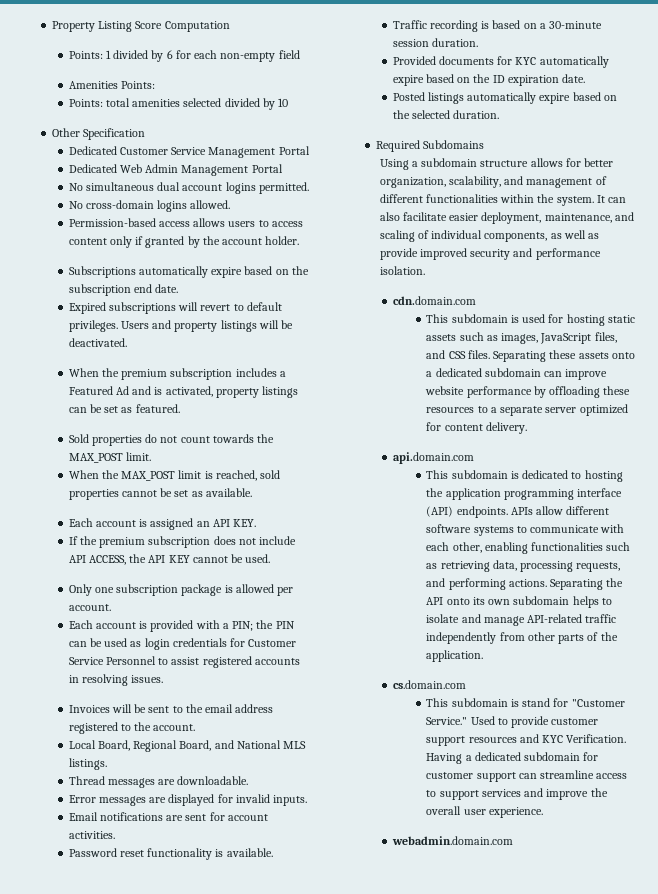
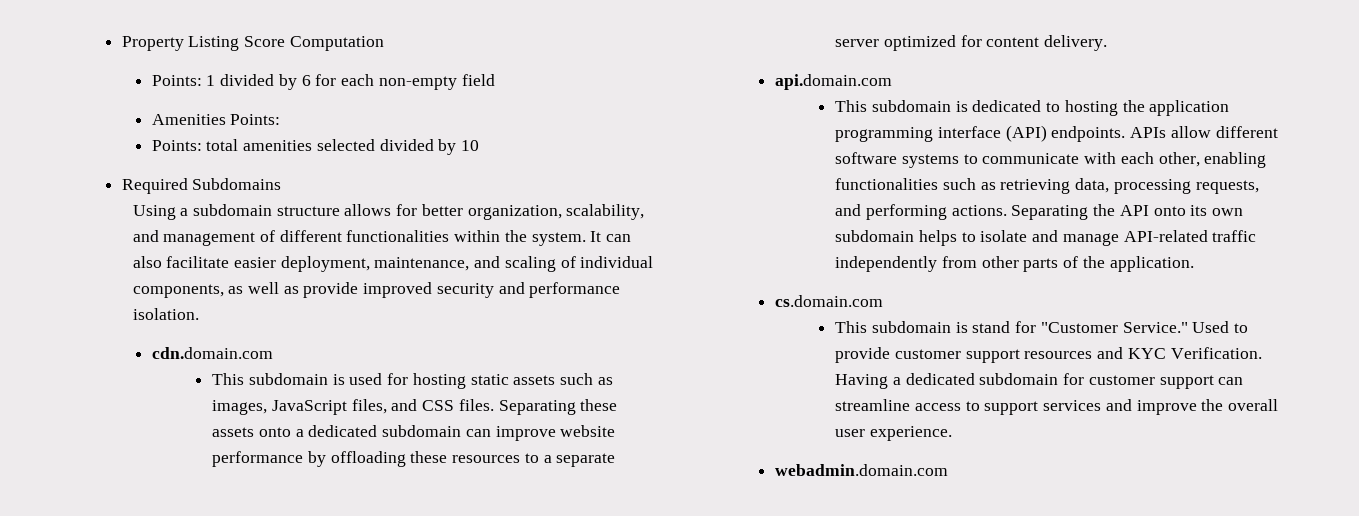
[51,128,146,140] [68,146,310,158] [68,164,283,176] [68,182,309,194] [68,200,231,212] [68,218,303,227] [68,236,300,248] [68,266,309,278] [68,284,179,296] [68,302,282,314] [68,320,294,332] [68,338,127,347] [68,368,286,380] [68,386,299,398] [68,404,180,413] [68,434,275,446] [68,452,152,463] [68,470,281,481] [68,488,252,500] [68,518,257,530] [68,536,297,548] [68,554,271,565] [68,584,294,596] [68,604,111,611] [68,620,295,632] [68,638,297,650] [68,656,300,668] [68,674,164,686] [68,704,274,713] [68,722,196,734] [68,740,307,752] [68,758,107,770] [68,776,249,788] [68,794,308,806] [68,812,268,821] [68,831,115,839] [68,848,273,860] [392,20,603,32] [392,38,479,47] [392,56,609,68] [392,74,586,86] [392,92,617,104] [392,110,500,119] // Other Specification // Dedicated Customer Service Management Portal // Dedicated Web Admin Management Portal // No simultaneous dual account logins permitted. // No cross-domain logins allowed. // Permission-based access allows users to access content only if granted by the account holder. // Subscriptions automatically expire based on the subscription end date. // Expired subscriptions will revert to default privileges. Users and property listings will be deactivated. // When the premium subscription includes a Featured Ad and is activated, property listings can be set as featured. // Sold properties do not count towards the MAX_POST limit. // When the MAX_POST limit is reached, sold properties cannot be set as available. // Each account is assigned an API KEY. // If the premium subscription does not include API ACCESS, the API KEY cannot be used. // Only one subscription package is allowed per account. // Each account is provided with a PIN; the PIN can be used as login credentials for Customer Service Personnel to assist registered accounts in resolving issues. // Invoices will be sent to the email address registered to the account. // Local Board, Regional Board, and National MLS listings. // Thread messages are downloadable. // Error messages are displayed for invalid inputs. // Email notifications are sent for account activities. // Password reset functionality is available. // Traffic recording is based on a 30-minute session duration. // Provided documents for KYC automatically expire based on the ID expiration date. // Posted listings automatically expire based on the selected duration. -> (480, 145) none

